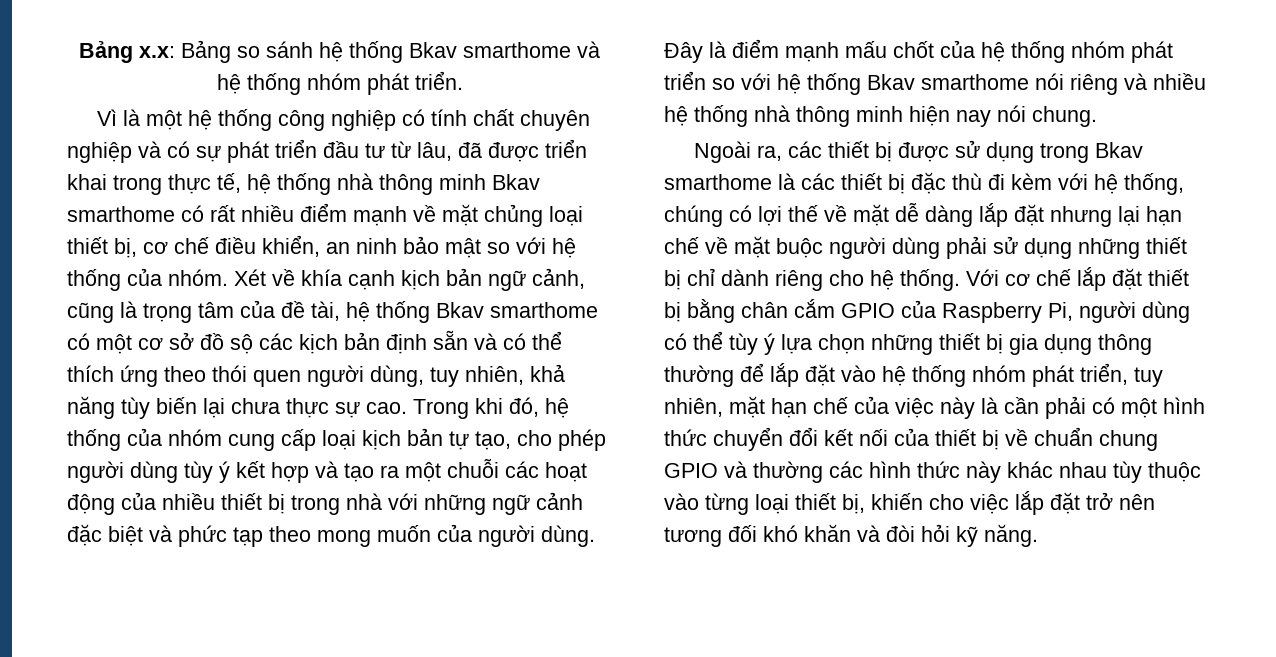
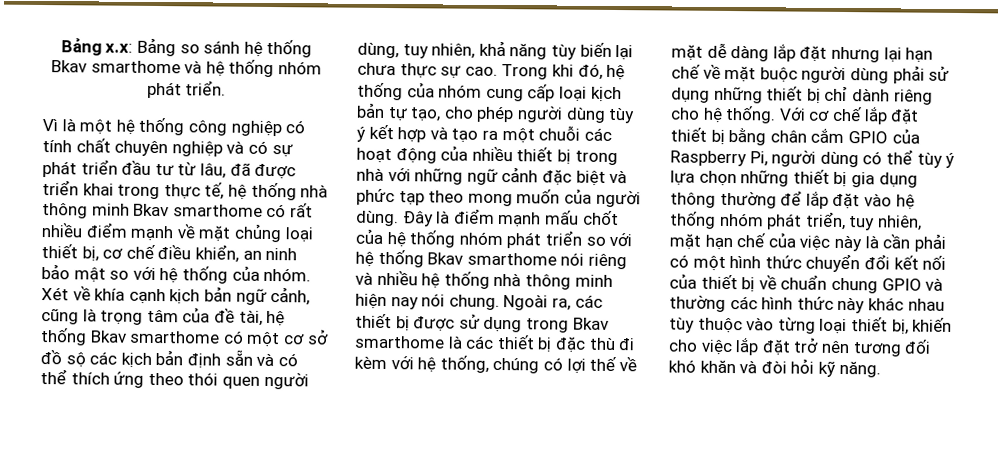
(1097, 116) // -> (500, 302) none

